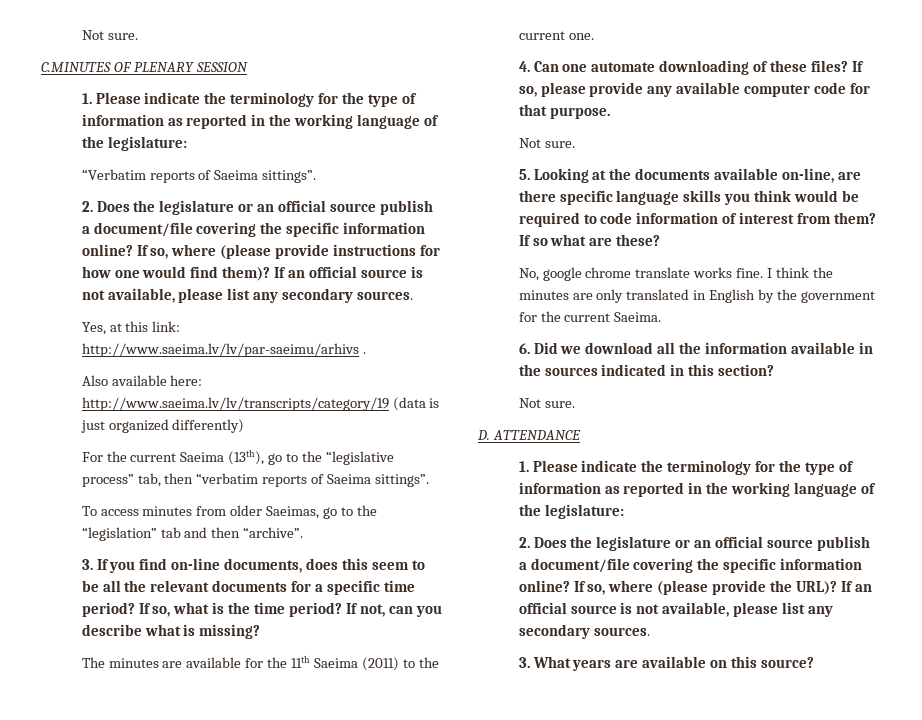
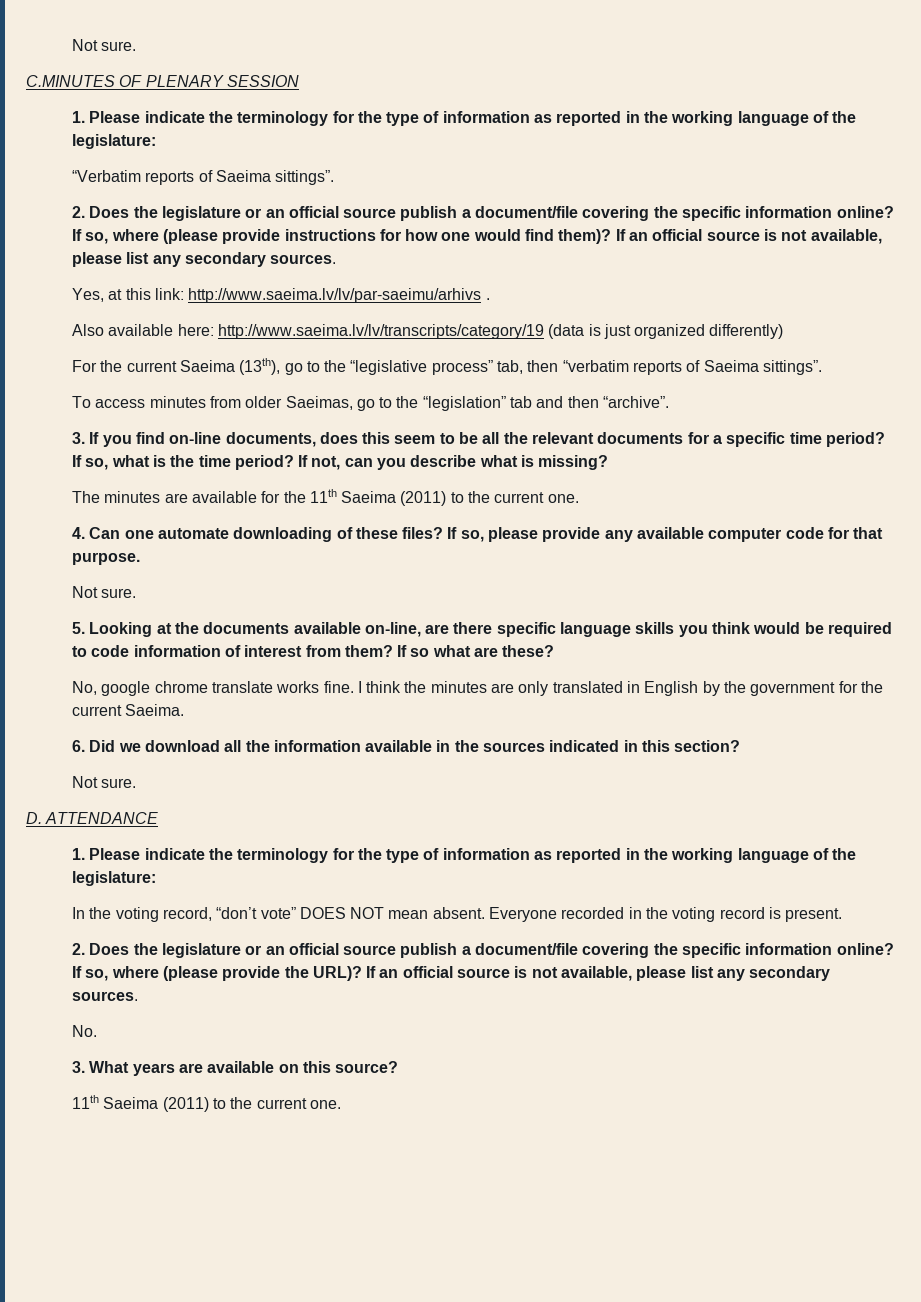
(624, 511) none -> [71,907,843,922] // In the voting record, “don’t vote” DOES NOT mean absent. Everyone recorded in the voting record is present.
(650, 631) none -> [71,1025,97,1037] // No.
(814, 662) none -> [71,1095,341,1112] // 11th Saeima (2011) to the current one.

